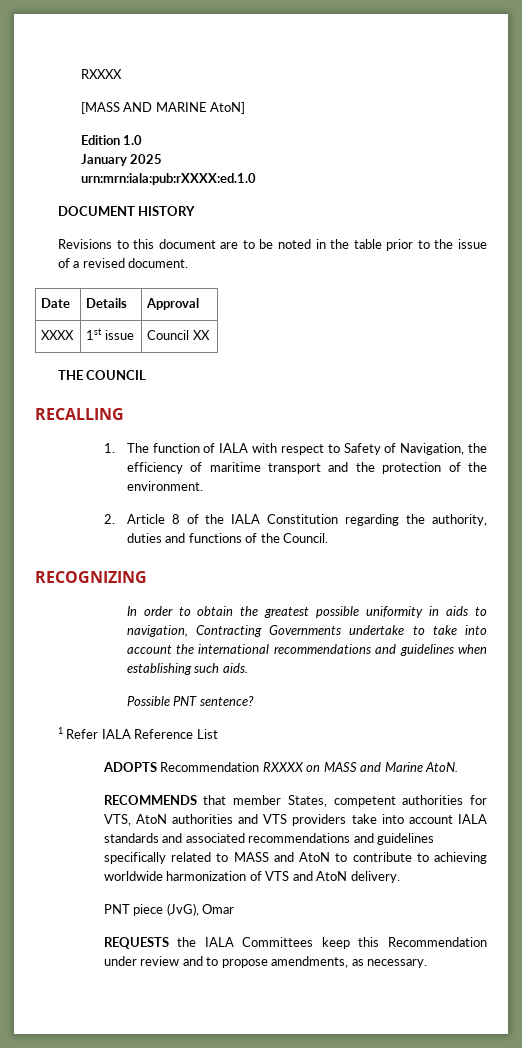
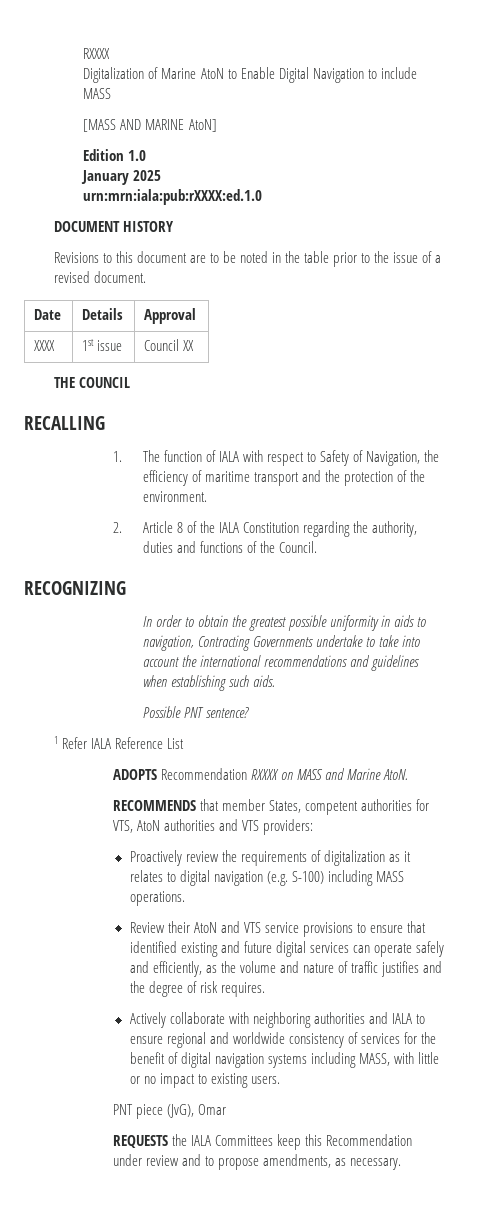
[80,69,122,79] RXXXX -> [83,48,111,59] [83,67,417,83] [83,88,112,99] RXXXX // Digitalization of Marine AtoN to Enable Digital Navigation to include MASS
[292,814,488,826] [103,833,435,845] [103,852,487,864] [103,871,400,883] providers take into account IALA standards and associated recommendations and guidelines specifically related to MASS and AtoN to contribute to achieving worldwide harmonization of VTS and AtoN delivery. -> [263,819,314,835] [129,850,411,866] [129,870,404,886] [129,891,185,906] [129,921,426,937] [129,941,444,957] [129,961,443,977] [129,981,265,997] [129,1012,425,1028] [129,1032,436,1048] [129,1052,439,1068] [129,1073,280,1088] providers: // Proactively review the requirements of digitalization as it relates to digital navigation (e.g. S-100) including MASS operations. // Review their AtoN and VTS service provisions to ensure that identified existing and future digital services can operate safely and efficiently, as the volume and nature of traffic justifies and the degree of risk requires. // Actively collaborate with neighboring authorities and IALA to ensure regional and worldwide consistency of services for the benefit of digital navigation systems including MASS, with little or no impact to existing users.

